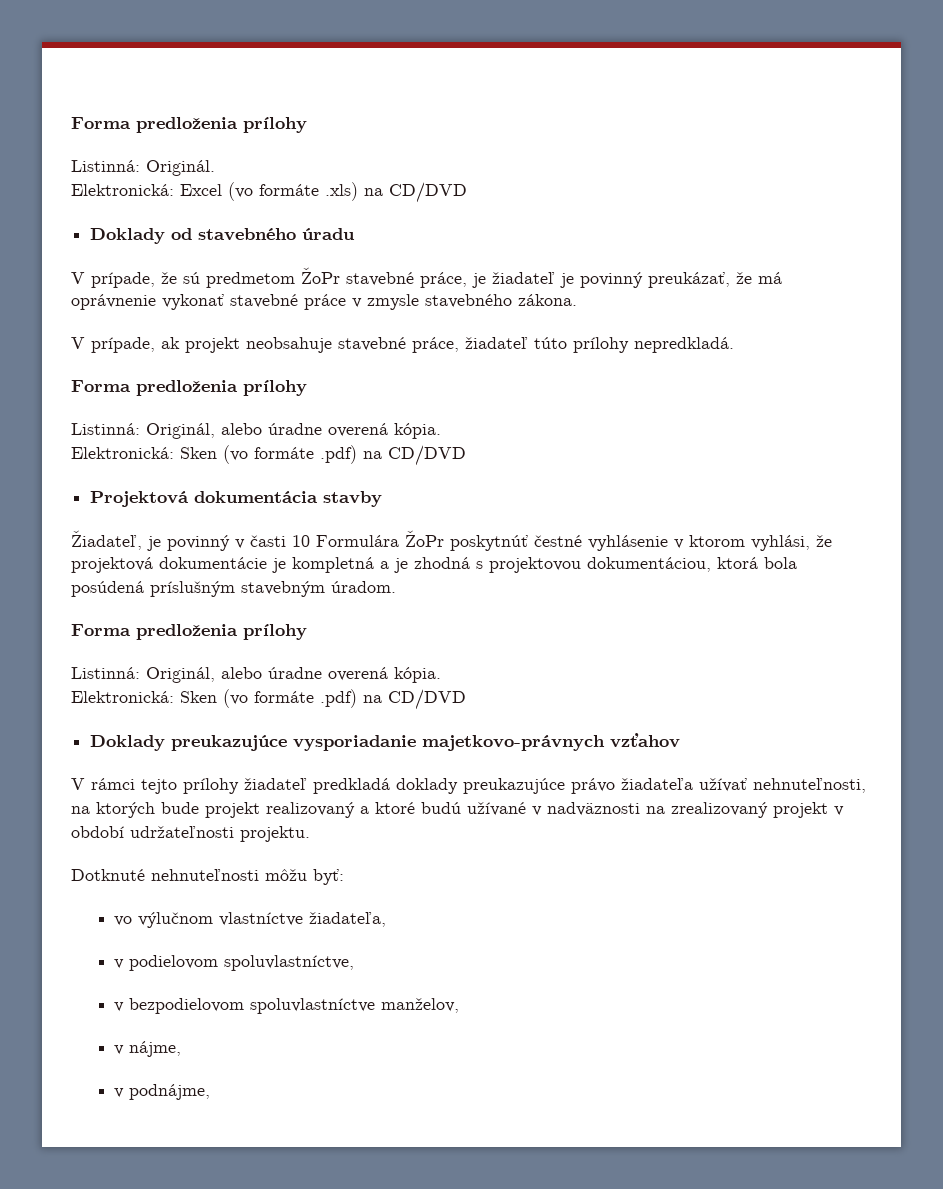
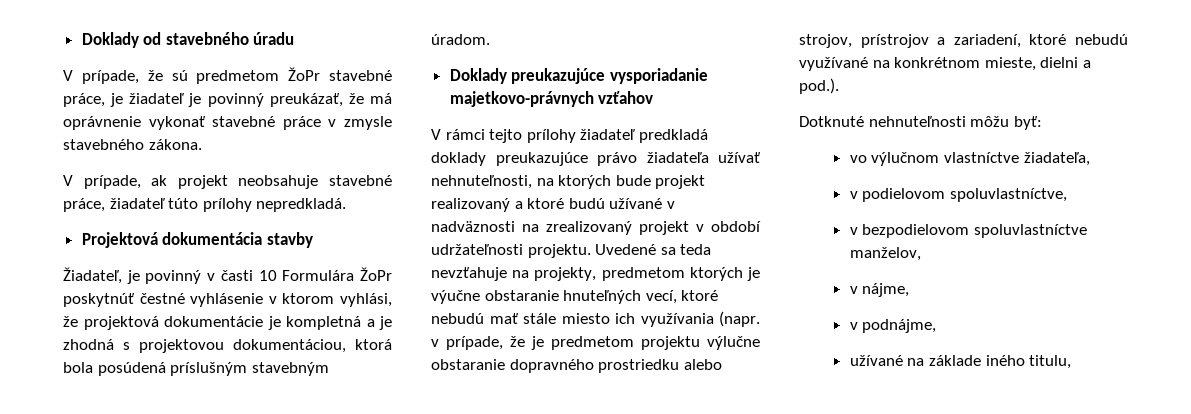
[71,117,307,133] [71,160,215,176] [71,182,467,203] Forma predloženia prílohy // Listinná: Originál. // Elektronická: Excel (vo formáte .xls) na CD/DVD // -> (81, 40) none
[71,380,307,396] [71,423,441,439] [71,445,466,466] // Forma predloženia prílohy // Listinná: Originál, alebo úradne overená kópia. // Elektronická: Sken (vo formáte .pdf) na CD/DVD -> (347, 205) none
[71,624,307,640] [71,667,441,683] [71,689,466,710] // Forma predloženia prílohy // Listinná: Originál, alebo úradne overená kópia. // Elektronická: Sken (vo formáte .pdf) na CD/DVD -> (490, 39) none
(310, 834) none -> [595,244,712,255] [431,267,760,281] [431,290,719,304] [431,311,760,327] [431,336,760,350] [431,359,722,373] [799,34,1128,48] [799,57,1091,71] [799,78,839,94] Uvedené sa teda nevzťahuje na projekty, predmetom ktorých je výučne obstaranie hnuteľných vecí, ktoré nebudú mať stále miesto ich využívania (napr. v prípade, že je predmetom projektu výlučne obstaranie dopravného prostriedku alebo strojov, prístrojov a zariadení, ktoré nebudú využívané na konkrétnom mieste, dielni a pod.).
(211, 1092) none -> [849,355,1072,369] // užívané na základe iného titulu,

